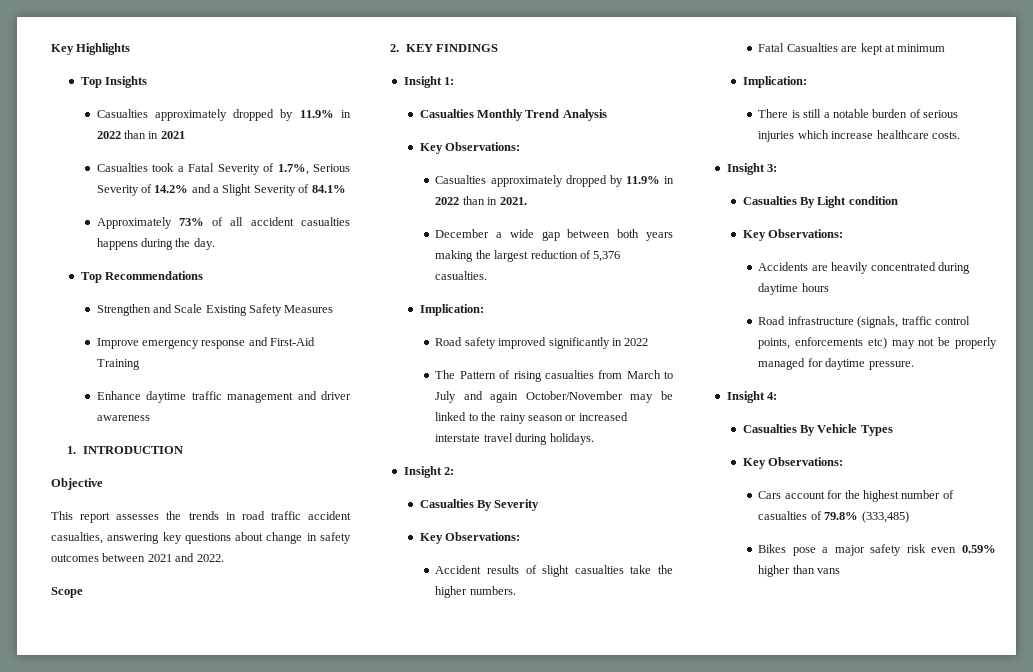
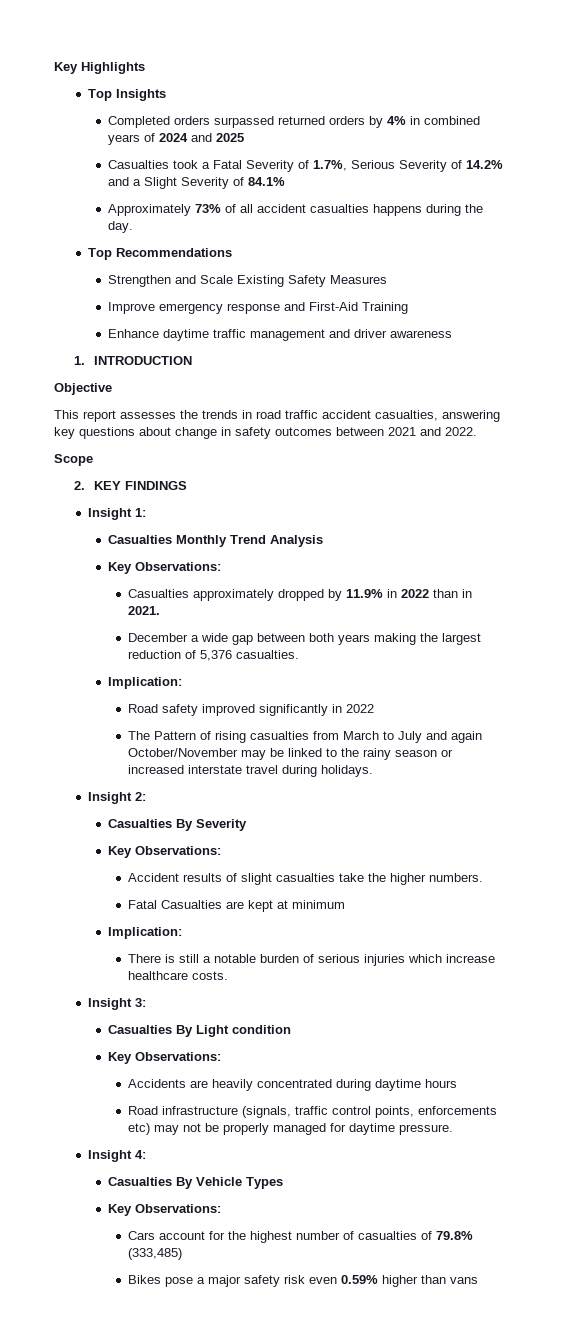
[96,109,351,121] [96,130,185,139] Casualties approximately dropped by 11.9% in 2022 than in 2021 -> [107,116,480,128] [107,133,244,145] Completed orders surpassed returned orders by 4% in combined years of 2024 and 2025

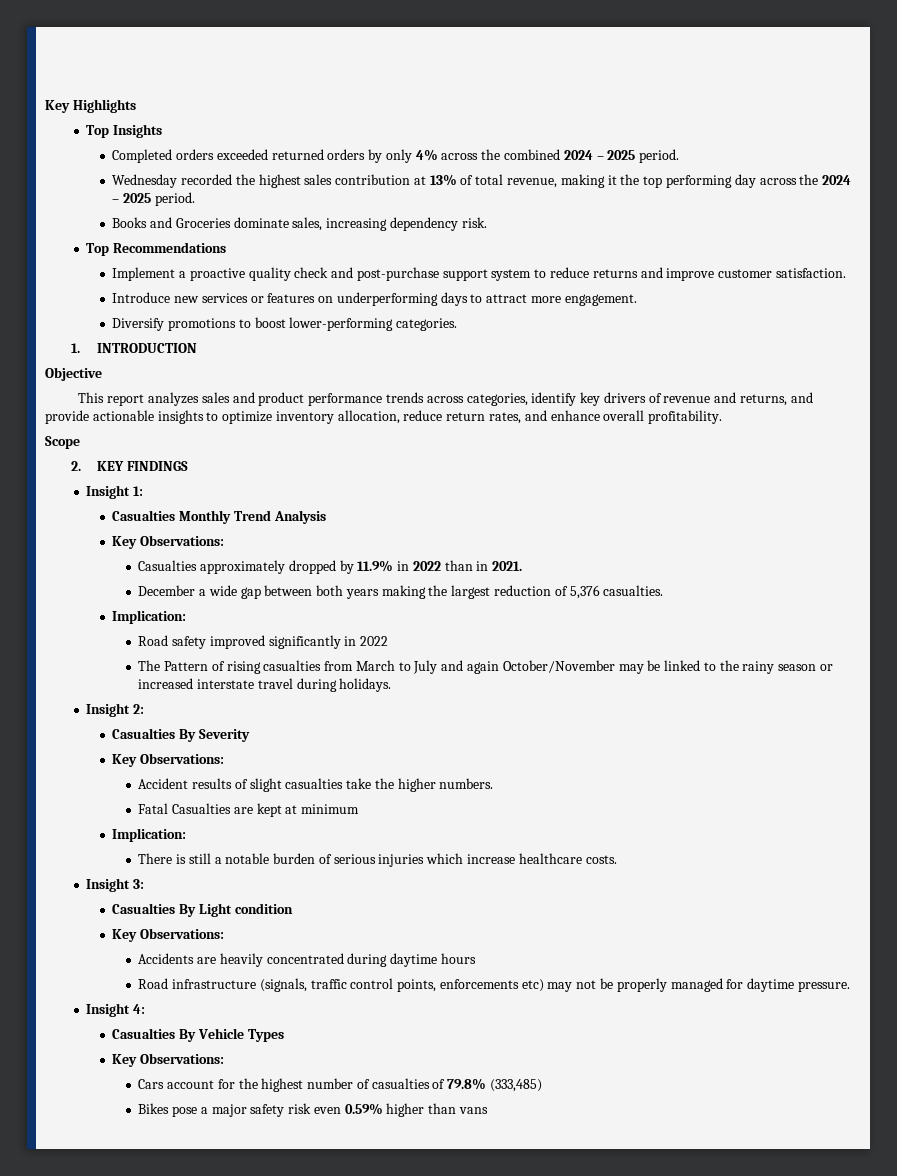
[213,116,274,128] surpassed -> [216,149,268,160] exceeded
[386,116,480,125] [107,133,244,145] [107,160,503,172] [107,177,285,189] [107,204,483,216] [107,221,133,233] [88,248,233,260] [107,275,387,287] [107,302,408,314] [107,329,452,341] 4% in combined years of 2024 and 2025 // Casualties took a Fatal Severity of 1.7%, Serious Severity of 14.2% and a Slight Severity of 84.1% // Approximately 73% of all accident casualties happens during the day. // Top Recommendations // Strengthen and Scale Existing Safety Measures // Improve emergency response and First-Aid Training // Enhance daytime traffic management and driver awareness -> [385,149,680,163] [112,174,852,188] [112,192,195,206] [112,217,487,231] [86,242,227,256] [112,267,846,281] [112,292,637,306] [112,317,458,331] only 4% across the combined 2024 – 2025 period. // Wednesday recorded the highest sales contribution at 13% of total revenue, making it the top performing day across the 2024 – 2025 period. // Books and Groceries dominate sales, increasing dependency risk. // Top Recommendations // Implement a proactive quality check and post-purchase support system to reduce returns and improve customer satisfaction. // Introduce new services or features on underperforming days to attract more engagement. // Diversify promotions to boost lower-performing categories.
[120,410,500,422] [54,427,477,439] assesses the trends in road traffic accident casualties, answering key questions about change in safety outcomes between 2021 and 2022. -> [148,392,813,406] [45,410,723,424] analyzes sales and product performance trends across categories, identify key drivers of revenue and returns, and provide actionable insights to optimize inventory allocation, reduce return rates, and enhance overall profitability.

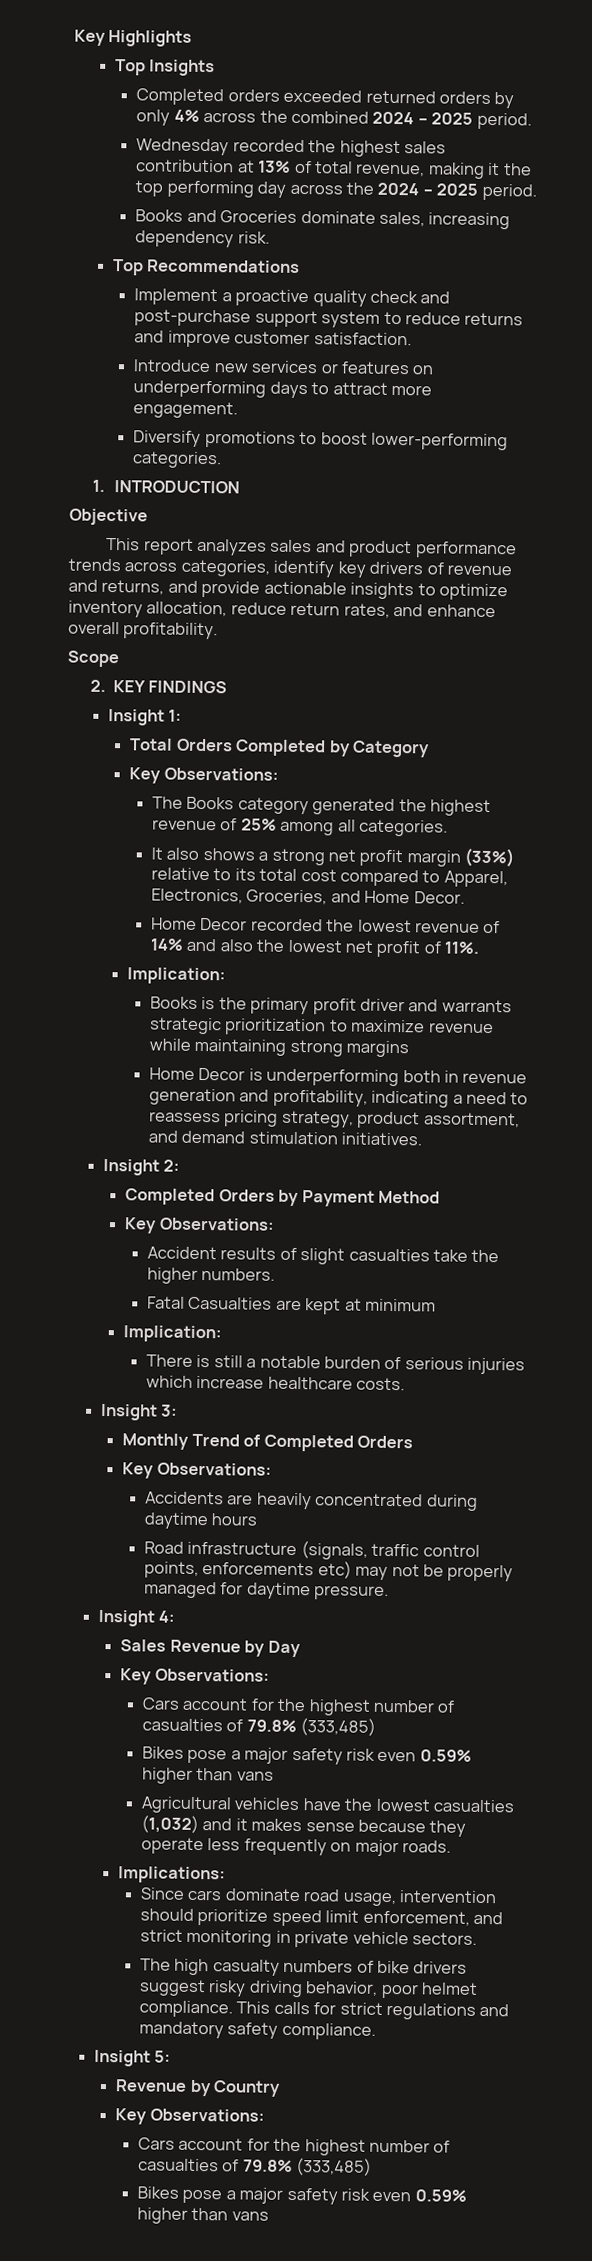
[112,510,326,524] [112,535,225,549] [138,560,523,574] [138,585,664,599] [112,610,187,624] [138,635,389,649] [138,660,833,674] [138,678,392,692] [86,703,145,717] [112,728,250,742] Casualties Monthly Trend Analysis // Key Observations: // Casualties approximately dropped by 11.9% in 2022 than in 2021. // December a wide gap between both years making the largest reduction of 5,376 casualties. // Implication: // Road safety improved significantly in 2022 // The Pattern of rising casualties from March to July and again October/November may be linked to the rainy season or increased interstate travel during holidays. // Insight 2: // Casualties By Severity -> [129,738,431,758] [129,767,279,784] [151,796,491,817] [151,818,448,837] [150,847,515,868] [150,867,508,888] [150,888,465,905] [150,917,501,934] [149,938,480,958] [127,967,227,985] [149,996,512,1015] [149,1017,494,1036] [148,1038,410,1058] [148,1067,528,1087] [148,1088,529,1108] [148,1110,520,1129] [147,1130,423,1146] [102,1158,181,1176] [125,1188,441,1207] Total Orders Completed by Category // Key Observations: // The Books category generated the highest revenue of 25% among all categories. // It also shows a strong net profit margin (33%) relative to its total cost compared to Apparel, Electronics, Groceries, and Home Decor. // Home Decor recorded the lowest revenue of 14% and also the lowest net profit of 11%. // Implication: // Books is the primary profit driver and warrants strategic prioritization to maximize revenue while maintaining strong margins // Home Decor is underperforming both in revenue generation and profitability, indicating a need to reassess pricing strategy, product assortment, and demand stimulation initiatives. // Insight 2: // Completed Orders by Payment Method
[112,903,293,917] Casualties By Light condition -> [122,1433,414,1452] Monthly Trend of Completed Orders
[112,1028,284,1042] Casualties By Vehicle Types -> [120,1639,301,1658] Sales Revenue by Day
(488, 1110) none -> [140,1796,514,1814] [140,1815,467,1837] [140,1837,451,1857] [118,1866,227,1884] [139,1887,497,1907] [139,1908,503,1927] [139,1929,477,1948] [139,1958,468,1976] [138,1979,478,1999] [138,2000,510,2020] [138,2021,376,2040] [93,2049,172,2067] [115,2079,282,2097] [115,2108,265,2125] [137,2137,451,2156] [137,2158,373,2176] [136,2186,467,2205] [136,2207,269,2224] // Agricultural vehicles have the lowest casualties (1,032) and it makes sense because they operate less frequently on major roads. // Implications: // Since cars dominate road usage, intervention should prioritize speed limit enforcement, and strict monitoring in private vehicle sectors. // The high casualty numbers of bike drivers suggest risky driving behavior, poor helmet compliance. This calls for strict regulations and mandatory safety compliance. // Insight 5: // Revenue by Country // Key Observations: // Cars account for the highest number of casualties of 79.8% (333,485) // Bikes pose a major safety risk even 0.59% higher than vans

